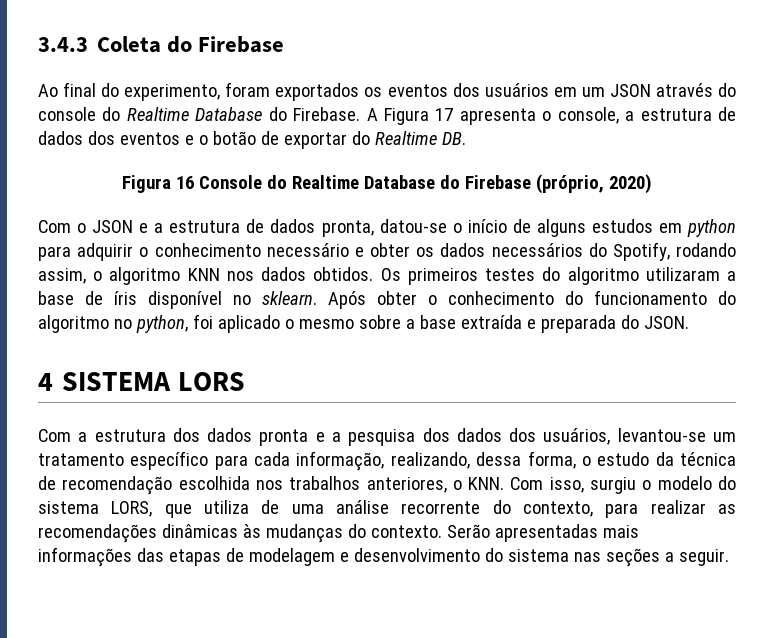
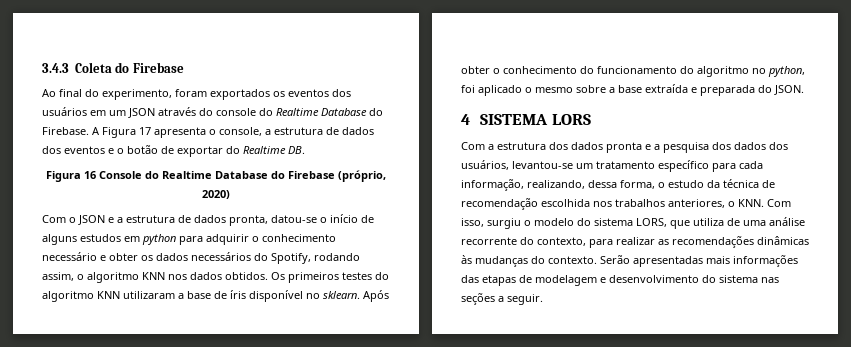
(639, 276) none -> [97,291,120,299] KNN

